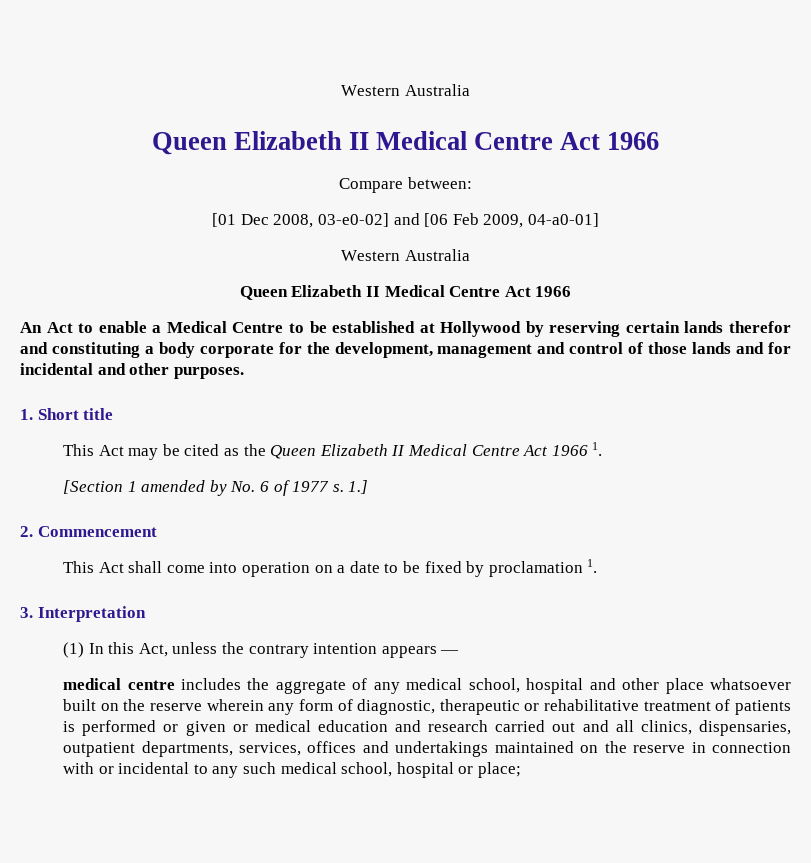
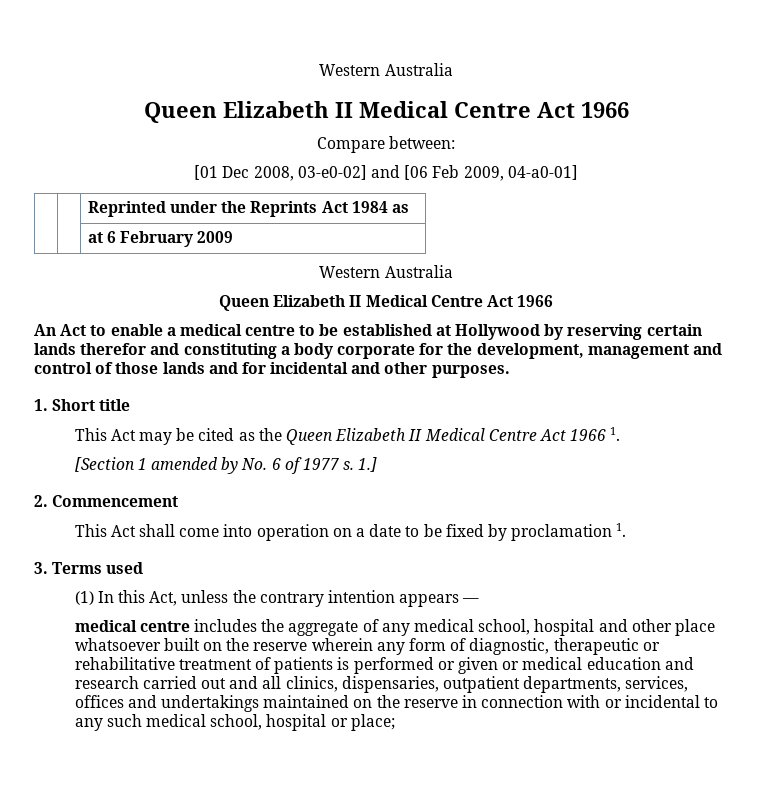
(599, 220) none -> [87,201,409,217] [87,231,234,247] // | | Reprinted under the Reprints Act 1984 as // | | at 6 February 2009
[166,321,284,333] Medical Centre -> [179,324,296,336] medical centre
[37,606,146,622] Interpretation -> [52,562,144,574] Terms used

